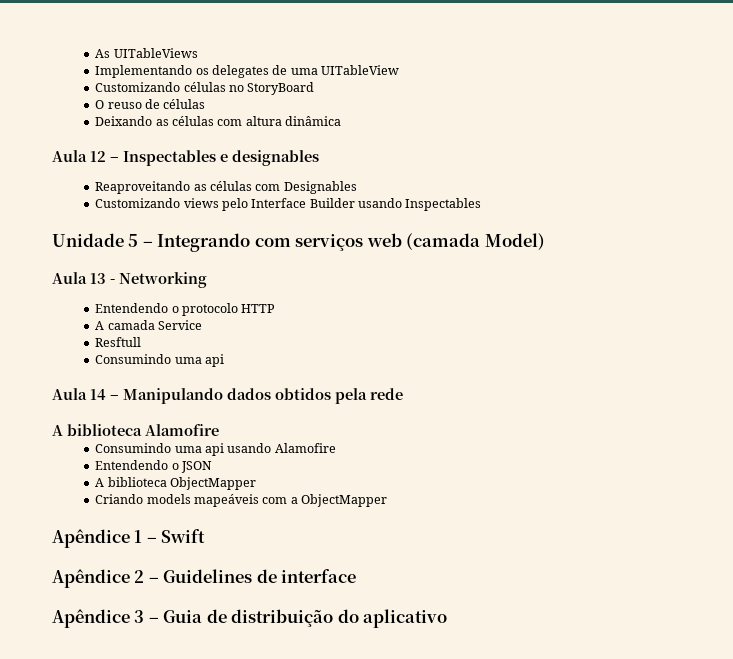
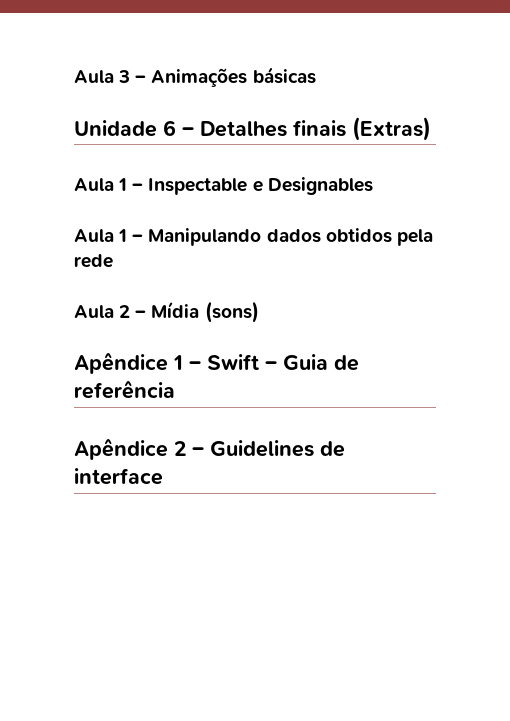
[95,48,198,58] [95,65,400,78] [95,82,315,95] [95,99,206,109] [95,116,342,126] [52,150,319,166] [95,181,357,194] [95,198,482,211] [52,233,545,252] [52,272,207,288] [95,303,276,316] [95,320,202,330] [95,337,142,347] [95,354,224,367] [52,388,106,400] As UITableViews // Implementando os delegates de uma UITableView // Customizando células no StoryBoard // O reuso de células // Deixando as células com altura dinâmica // Aula 12 – Inspectables e designables // Reaproveitando as células com Designables // Customizando views pelo Interface Builder usando Inspectables // Unidade 5 – Integrando com serviços web (camada Model) // Aula 13 - Networking // Entendendo o protocolo HTTP // A camada Service // Resftull // Consumindo uma api // Aula 14 -> [74,67,316,87] [74,117,431,141] [74,177,373,195] [74,229,128,242] Aula 3 – Animações básicas // Unidade 6 – Detalhes finais (Extras) // Aula 1 – Inspectable e Designables // Aula 1
[52,424,219,436] [95,443,336,456] [95,460,212,473] [95,477,256,490] [95,494,388,507] A biblioteca Alamofire // Consumindo uma api usando Alamofire // Entendendo o JSON // A biblioteca ObjectMapper // Criando models mapeáveis com a ObjectMapper -> [74,301,259,323] Aula 2 – Mídia (sons)
(206, 536) none -> [265,354,359,371] [74,381,175,399] – Guia de referência
[52,609,448,628] // Apêndice 3 – Guia de distribuição do aplicativo -> (163, 476) none

